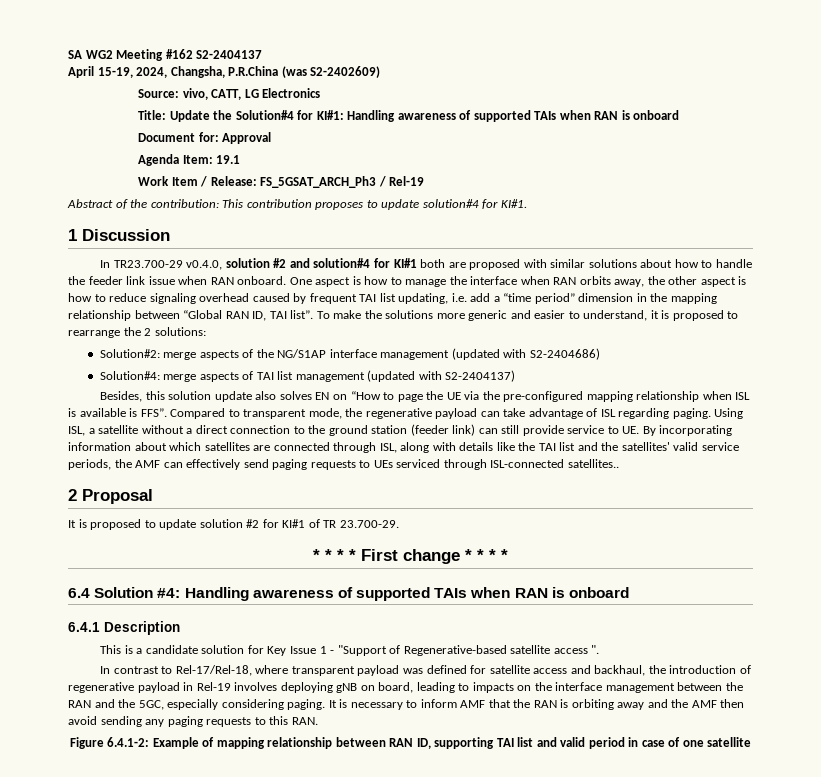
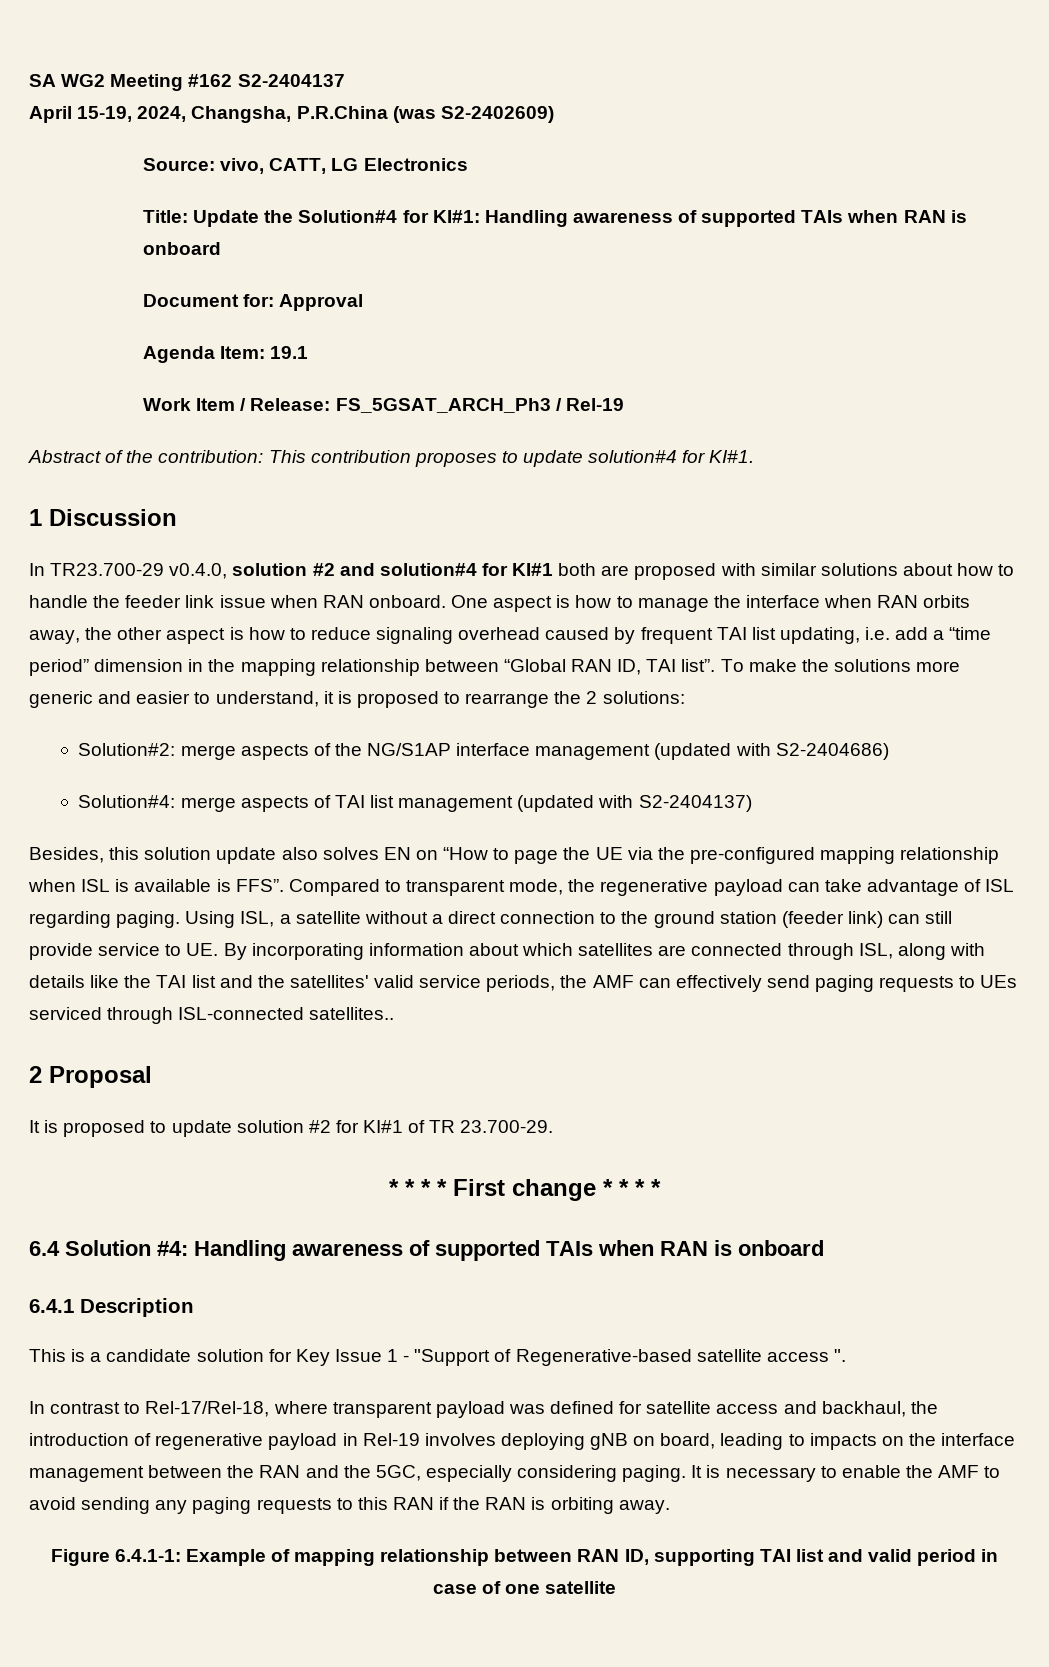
[420,699,745,710] inform AMF that the RAN is orbiting away and the AMF then -> [841,1465,1001,1478] enable the AMF to
[291,717,318,725] RAN. -> [392,1497,670,1514] RAN if the RAN is orbiting away.
[107,737,150,747] 6.4.1-2: -> [114,1549,181,1562] 6.4.1-1:

